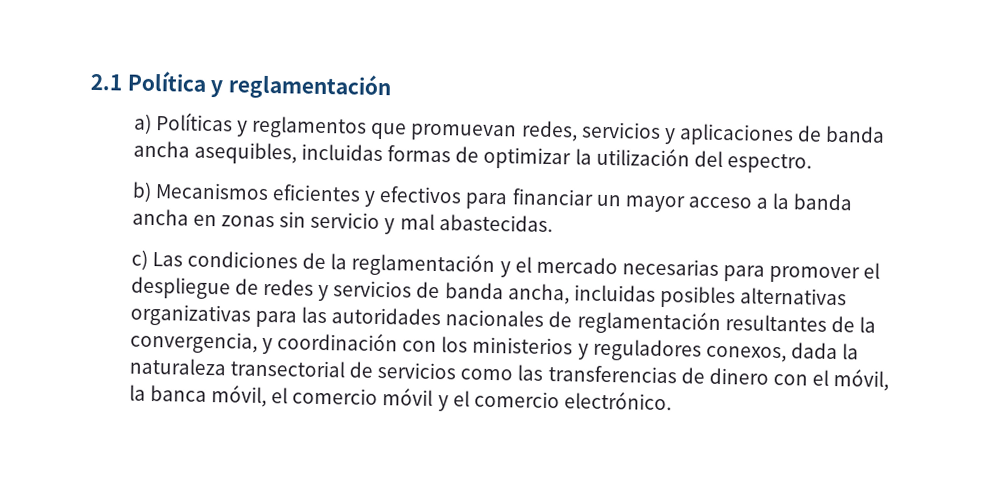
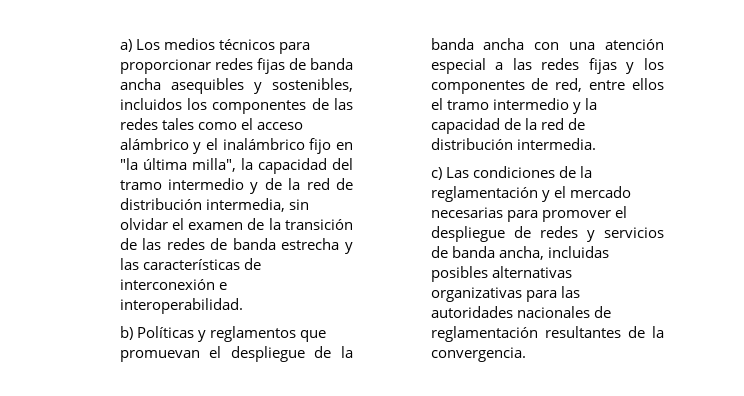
[90,70,393,101] [132,113,152,134] 2.1 Política y reglamentación // a) -> [119,38,310,54] [119,58,354,74] [119,78,353,94] [119,98,353,114] [119,118,303,130] [119,138,353,154] [119,158,353,174] [119,178,353,194] [119,198,309,212] [119,218,353,230] [119,238,354,254] [119,258,261,270] [119,279,227,290] [119,298,243,314] [119,326,133,340] a) Los medios técnicos para proporcionar redes fijas de banda ancha asequibles y sostenibles, incluidos los componentes de las redes tales como el acceso alámbrico y el inalámbrico fijo en "la última milla", la capacidad del tramo intermedio y de la red de distribución intermedia, sin olvidar el examen de la transición de las redes de banda estrecha y las características de interconexión e interoperabilidad. // b)
[520,120,886,147] [132,140,812,174] [131,181,854,213] [131,208,553,235] redes, servicios y aplicaciones de banda ancha asequibles, incluidas formas de optimizar la utilización del espectro. // b) Mecanismos eficientes y efectivos para financiar un mayor acceso a la banda ancha en zonas sin servicio y mal abastecidas. -> [209,346,353,362] [430,38,664,50] [430,58,664,74] [430,78,664,94] [430,98,597,114] [430,118,585,134] [430,138,596,150] el despliegue de la banda ancha con una atención especial a las redes fijas y los componentes de red, entre ellos el tramo intermedio y la capacidad de la red de distribución intermedia.
[129,330,860,363] [128,357,890,392] [128,384,672,412] convergencia, y coordinación con los ministerios y reguladores conexos, dada la naturaleza transectorial de servicios como las transferencias de dinero con el móvil, la banca móvil, el comercio móvil y el comercio electrónico. -> [430,347,526,362] convergencia.

